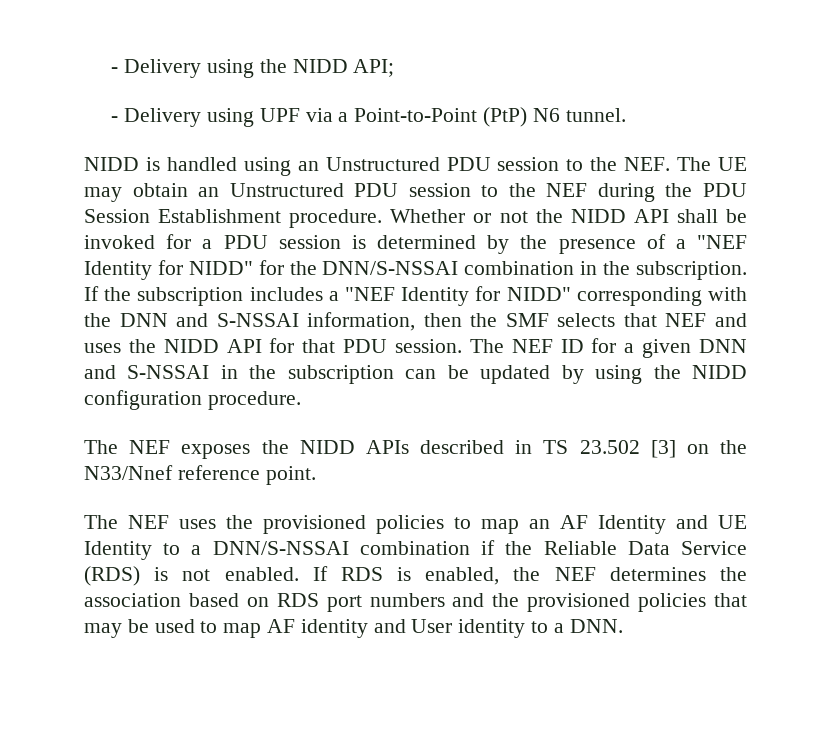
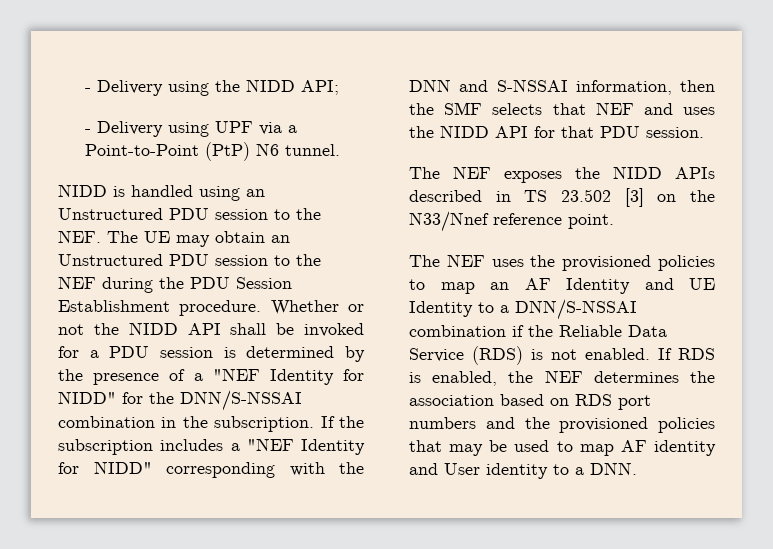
[469,338,747,358] [84,365,747,384] [84,390,301,410] The NEF ID for a given DNN and S-NSSAI in the subscription can be updated by using the NIDD configuration procedure. -> (704, 132) none

